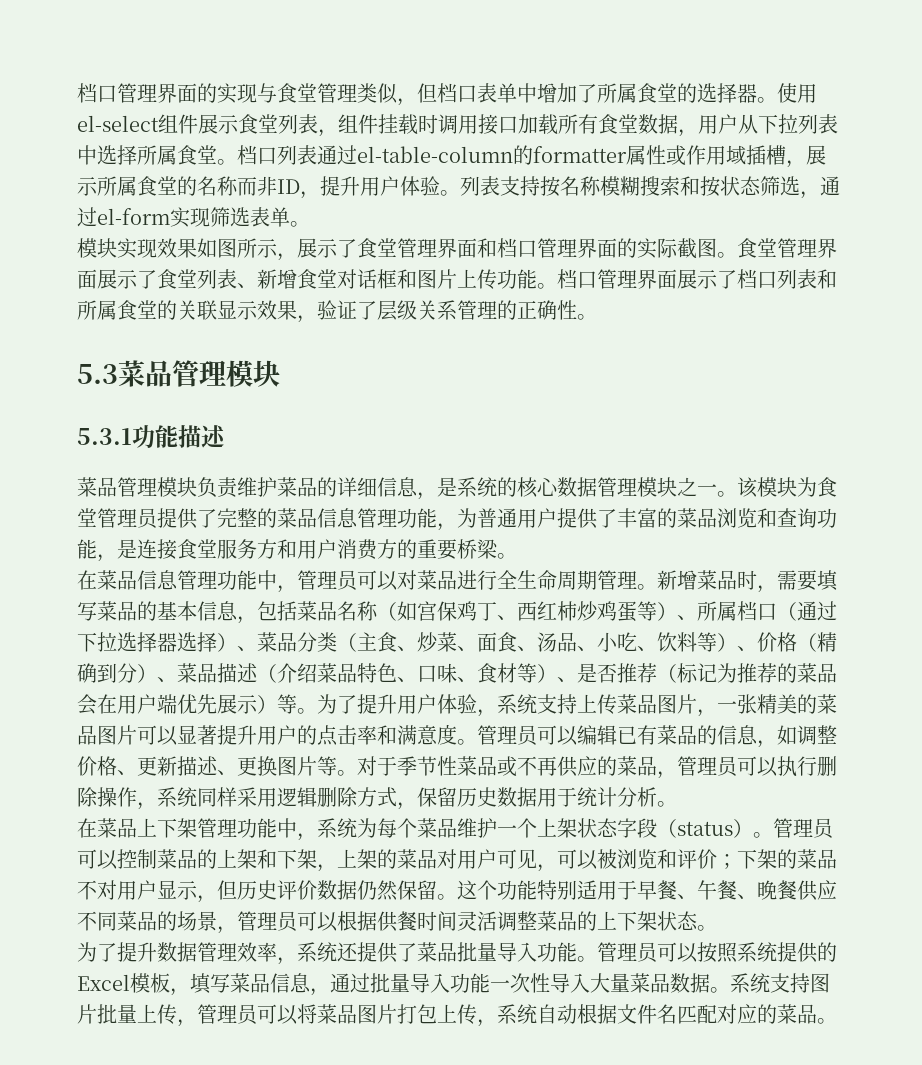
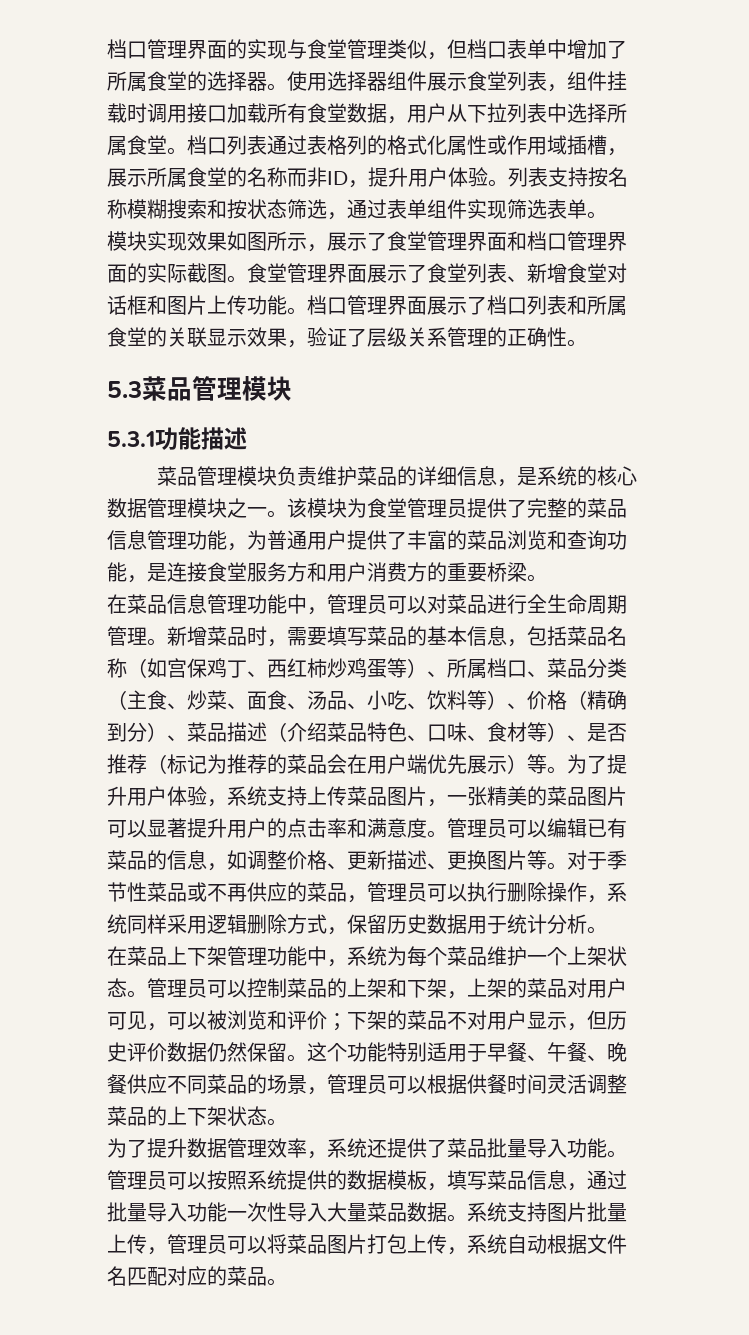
[77,115,159,132] el-select -> [327,71,387,91] 选择器
[357,145,627,165] el-table-column的formatter -> [307,135,447,155] 表格列的格式化
[97,208,170,225] el-form -> [387,199,467,219] 表单组件
[777,601,837,621] [77,632,237,652] （通过下拉选择器选择） -> (527, 669) none
[617,818,753,838] 字段（status） -> (127, 987) none
[77,974,130,991] Excel -> [347,1170,387,1190] 数据

